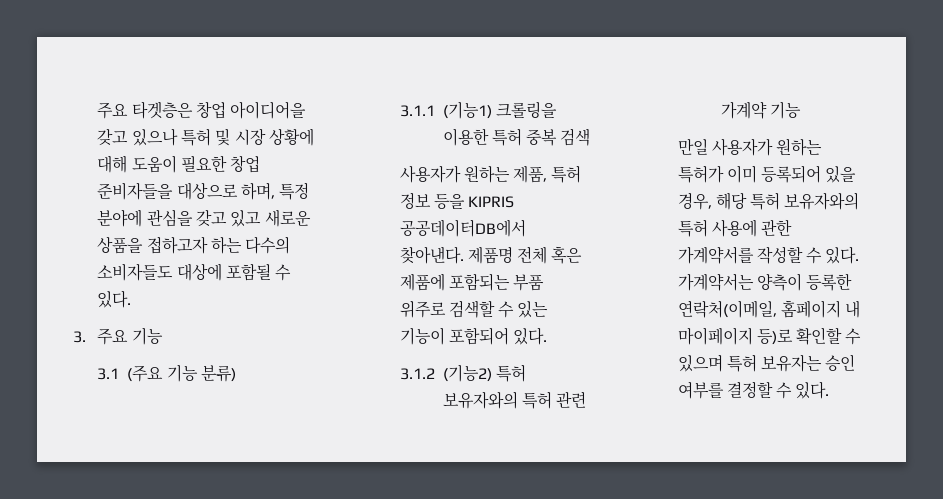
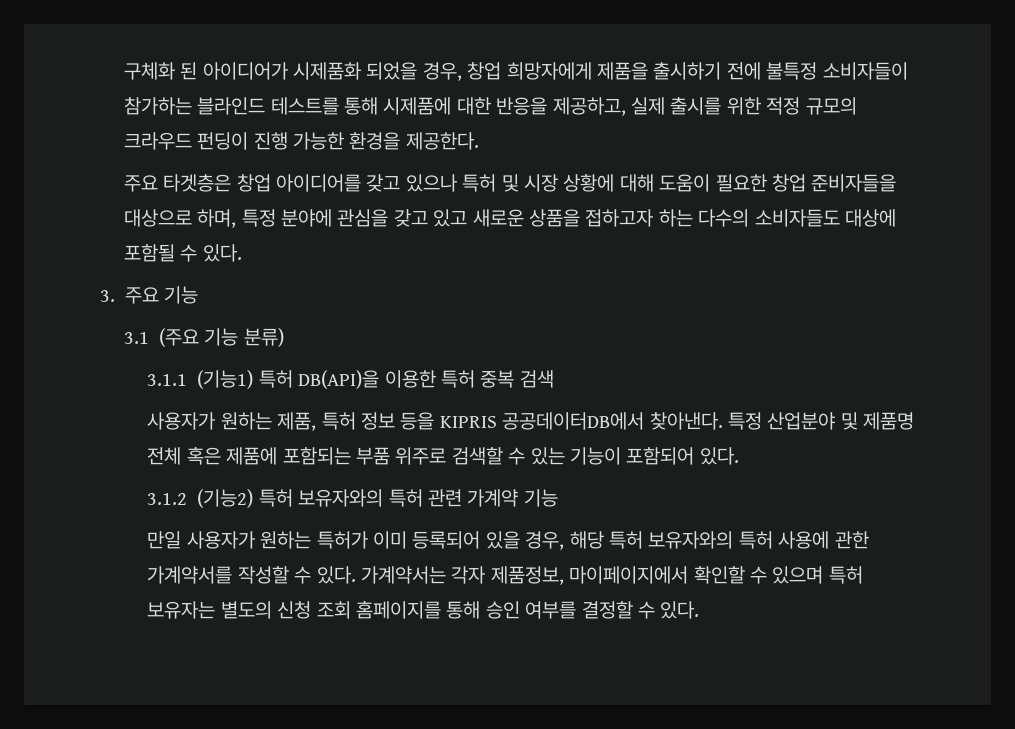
(97, 111) none -> [123,62,908,81] [123,97,857,116] [123,132,479,150] 구체화 된 아이디어가 시제품화 되었을 경우, 창업 희망자에게 제품을 출시하기 전에 불특정 소비자들이 참가하는 블라인드 테스트를 통해 시제품에 대한 반응을 제공하고, 실제 출시를 위한 적정 규모의 크라우드 펀딩이 진행 가능한 환경을 제공한다. //
[230,101,307,119] 아이디어을 -> [275,174,361,192] 아이디어를
[495,101,557,118] 크롤링을 -> [258,370,380,389] 특허 DB(API)을
(464, 255) none -> [728,412,858,430] 특정 산업분야 및
[756,273,853,291] [677,300,861,318] [677,327,793,345] 양측이 등록한 연락처(이메일, 홈페이지 내 마이페이지 등)로 -> [451,566,689,585] 각자 제품정보, 마이페이지에서
(823, 363) none -> [220,600,481,619] 별도의 신청 조회 홈페이지를 통해

